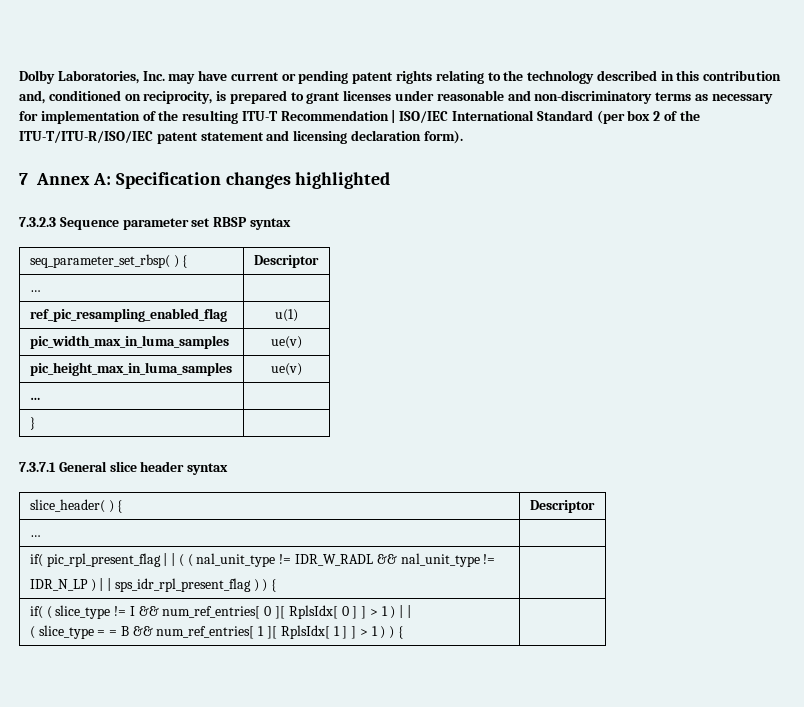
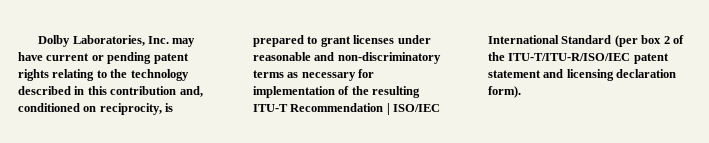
[19,172,391,189] [19,217,291,230] [29,254,188,268] [253,255,319,268] [29,290,41,292] [29,308,227,322] [275,309,298,322] [29,335,229,349] [271,336,302,349] [29,362,232,376] [271,363,302,376] [29,397,41,400] [29,417,35,430] [19,461,229,475] [29,499,123,513] [529,500,595,513] [29,535,41,537] [29,553,496,567] [29,578,277,592] [29,605,411,619] [29,625,403,639] // 7 Annex A: Specification changes highlighted // 7.3.2.3 Sequence parameter set RBSP syntax // seq_parameter_set_rbsp( ) { | Descriptor // … | // ref_pic_resampling_enabled_flag | u(1) // pic_width_max_in_luma_samples | ue(v) // pic_height_max_in_luma_samples | ue(v) // … | // } | // 7.3.7.1 General slice header syntax // slice_header( ) { | Descriptor // … | // if( pic_rpl_present_flag | | ( ( nal_unit_type != IDR_W_RADL && nal_unit_type != // IDR_N_LP ) | | sps_idr_rpl_present_flag ) ) { | // if( ( slice_type != I && num_ref_entries[ 0 ][ RplsIdx[ 0 ] ] > 1 ) | | // ( slice_type = = B && num_ref_entries[ 1 ][ RplsIdx[ 1 ] ] > 1 ) ) { | -> (521, 92) none

